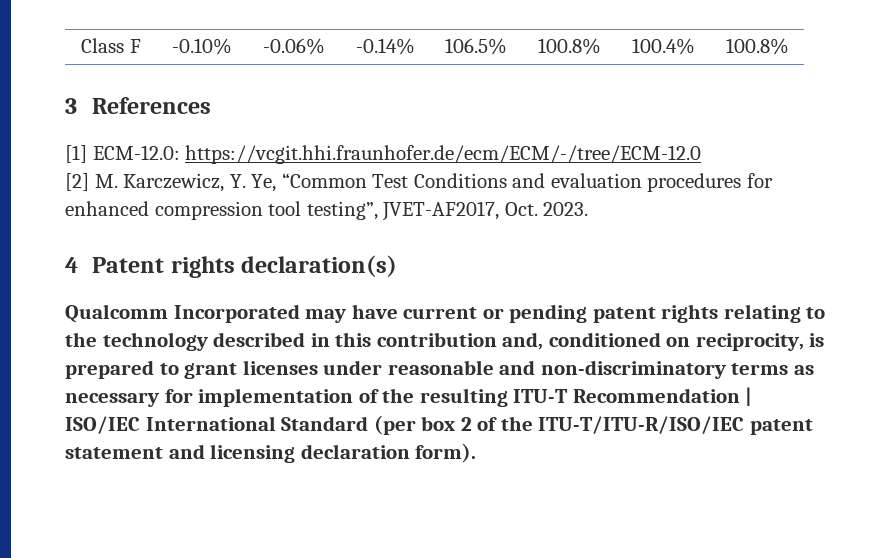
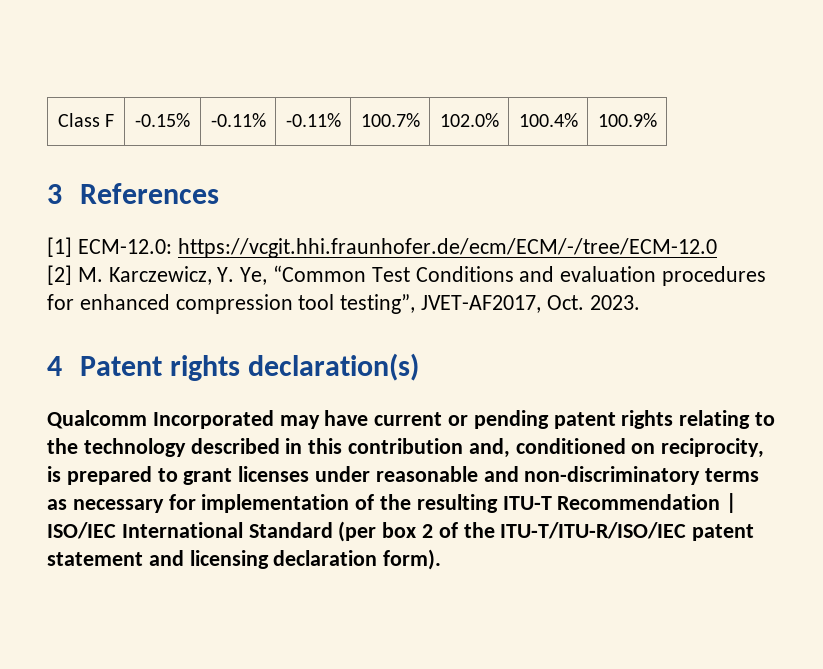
[172,38,232,55] [263,38,325,55] [355,38,415,55] [445,38,507,55] [538,38,601,55] -0.10% | -0.06% | -0.14% | 106.5% | 100.8% -> [135,113,190,127] [210,113,266,127] [285,113,341,127] [360,113,420,127] [439,113,499,127] -0.15% | -0.11% | -0.11% | 100.7% | 102.0%
[725,38,789,55] 100.8% -> [597,113,657,127] 100.9%

